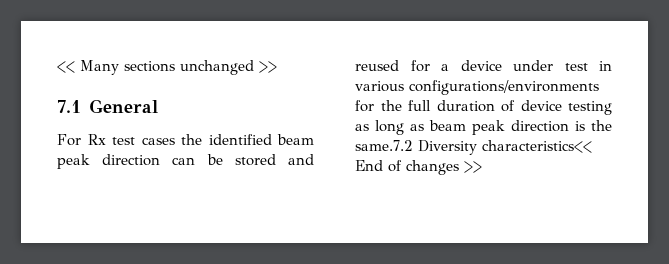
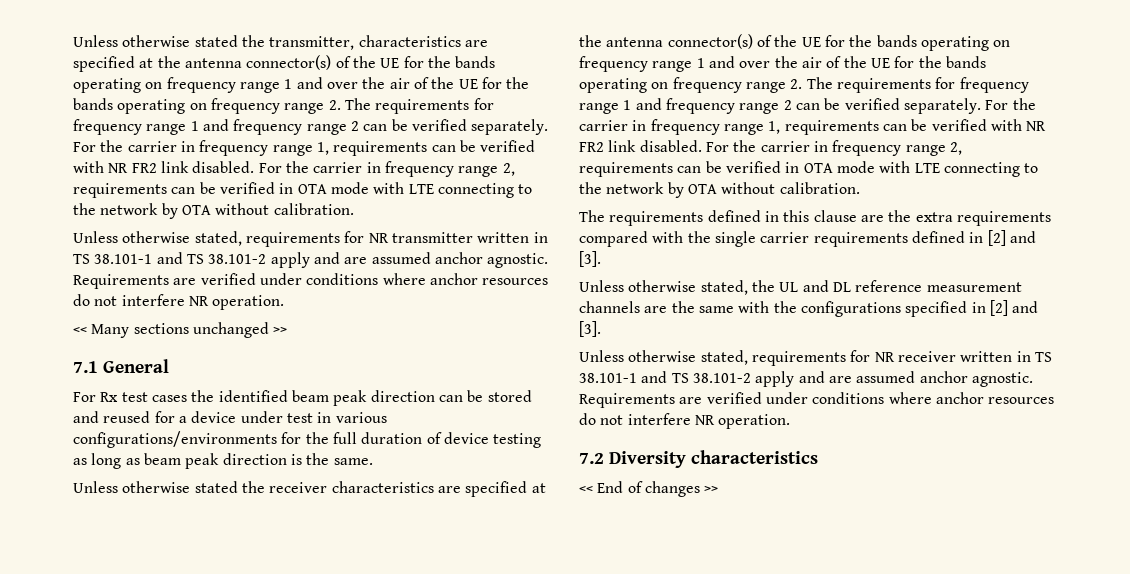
(57, 67) none -> [73,35,488,50] [73,55,496,72] [73,77,530,93] [73,98,494,114] [73,119,549,135] [73,140,536,156] [73,161,515,177] [73,182,533,198] [73,203,354,219] [73,231,548,247] [73,252,549,268] [73,273,549,289] [73,294,285,310] Unless otherwise stated the transmitter, characteristics are specified at the antenna connector(s) of the UE for the bands operating on frequency range 1 and over the air of the UE for the bands operating on frequency range 2. The requirements for frequency range 1 and frequency range 2 can be verified separately. For the carrier in frequency range 1, requirements can be verified with NR FR2 link disabled. For the carrier in frequency range 2, requirements can be verified in OTA mode with LTE connecting to the network by OTA without calibration. // Unless otherwise stated, requirements for NR transmitter written in TS 38.101-1 and TS 38.101-2 apply and are assumed anchor agnostic. Requirements are verified under conditions where anchor resources do not interfere NR operation. //
[355,140,592,155] same.7.2 Diversity characteristics<< -> [333,458,373,465] [73,481,546,497] [579,34,1011,51] [579,56,986,72] [579,77,1029,93] [579,98,1036,114] [579,119,1047,135] [579,140,962,156] [579,161,1039,177] [579,182,860,198] [579,210,1051,226] [579,230,1036,247] [579,251,601,267] [579,280,1022,295] [579,300,1039,317] [579,321,601,337] [579,350,1052,366] [579,371,1033,387] [579,392,1055,408] [579,413,791,429] [579,450,818,468] [579,486,593,493] same. // Unless otherwise stated the receiver characteristics are specified at the antenna connector(s) of the UE for the bands operating on frequency range 1 and over the air of the UE for the bands operating on frequency range 2. The requirements for frequency range 1 and frequency range 2 can be verified separately. For the carrier in frequency range 1, requirements can be verified with NR FR2 link disabled. For the carrier in frequency range 2, requirements can be verified in OTA mode with LTE connecting to the network by OTA without calibration. // The requirements defined in this clause are the extra requirements compared with the single carrier requirements defined in [2] and [3]. // Unless otherwise stated, the UL and DL reference measurement channels are the same with the configurations specified in [2] and [3]. // Unless otherwise stated, requirements for NR receiver written in TS 38.101-1 and TS 38.101-2 apply and are assumed anchor agnostic. Requirements are verified under conditions where anchor resources do not interfere NR operation. // 7.2 Diversity characteristics // <<

